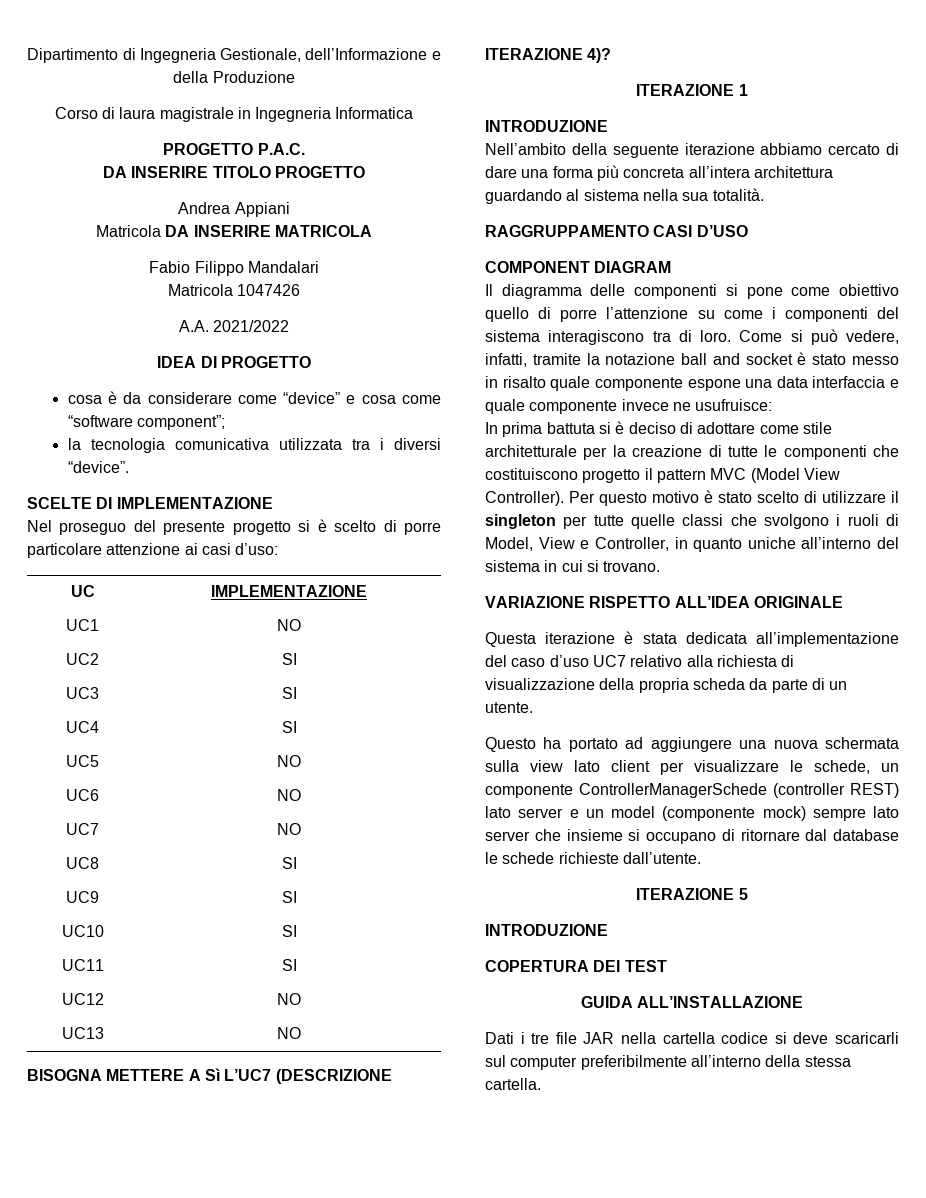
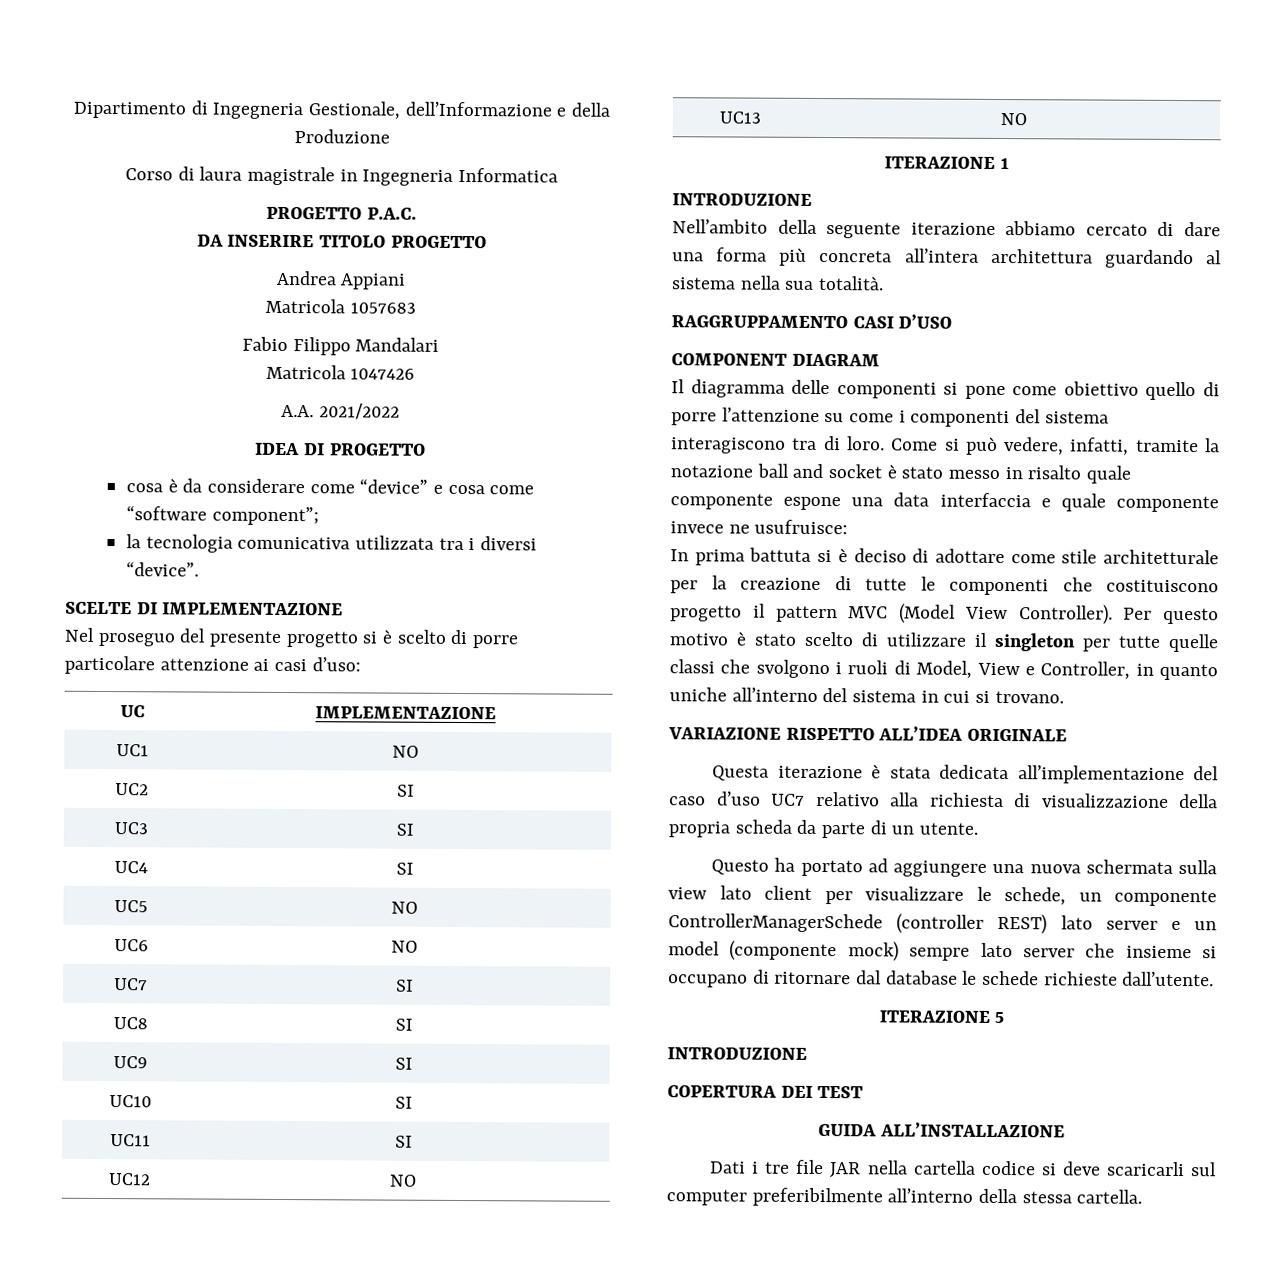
[165,225,372,237] DA INSERIRE MATRICOLA -> [349,302,416,314] 1057683
[277,823,301,835] NO -> [395,979,414,992] SI
[27,1068,392,1084] [485,48,612,63] // BISOGNA METTERE A Sì L’UC7 (DESCRIZIONE ITERAZIONE 4)? -> (1027, 119) none

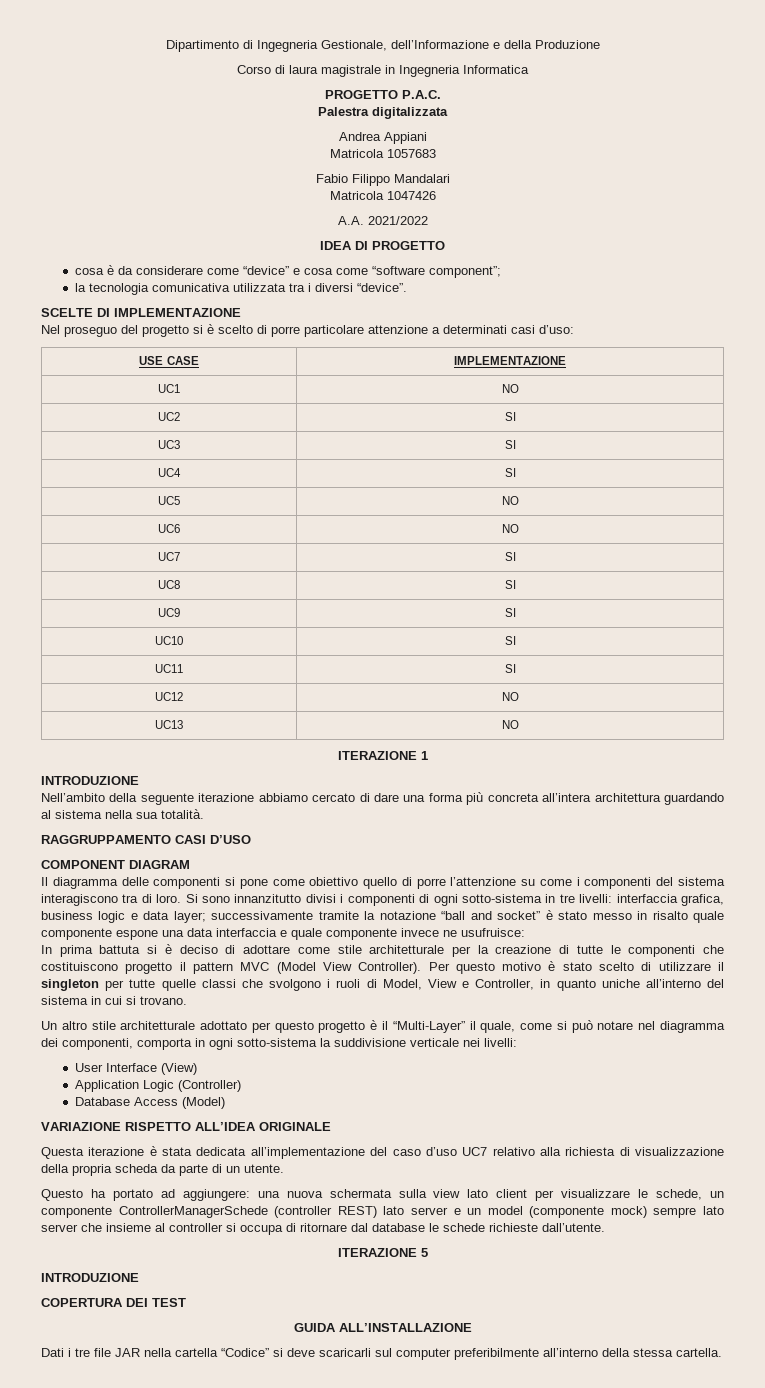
[196,234,487,249] DA INSERIRE TITOLO PROGETTO -> [318,107,448,119] Palestra digitalizzata
[209,630,283,647] presente -> (138, 329) none
[253,658,270,671] ai -> [432,325,507,334] a determinati
[119,705,145,718] UC -> [139,356,199,365] USE CASE
[891,436,1220,456] [670,463,883,479] Come si può vedere, infatti, tramite la notazione ball and socket -> [185,894,724,906] [41,911,541,923] Si sono innanzitutto divisi i componenti di ogni sotto-sistema in tre livelli: interfaccia grafica, business logic e data layer; successivamente tramite la notazione “ball and socket”
(1064, 697) none -> [41,1020,726,1033] [41,1038,517,1050] [74,1063,197,1075] [74,1080,241,1092] [74,1097,225,1109] // Un altro stile architetturale adottato per questo progetto è il “Multi-Layer” il quale, come si può notare nel diagramma dei componenti, comporta in ogni sotto-sistema la suddivisione verticale nei livelli: // User Interface (View) // Application Logic (Controller) // Database Access (Model)
[893,860,988,877] aggiungere -> [182,1189,250,1201] aggiungere:
[1202,946,1217,959] [668,974,748,988] si occupano -> [155,1223,283,1235] al controller si occupa
[981,1160,1036,1176] codice -> [221,1348,269,1357] “Codice”

